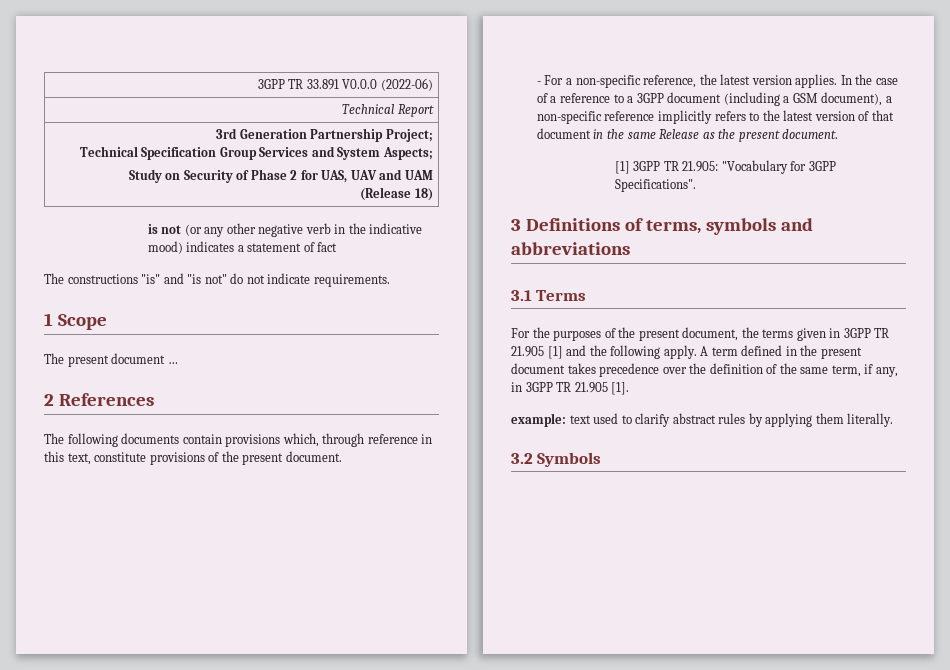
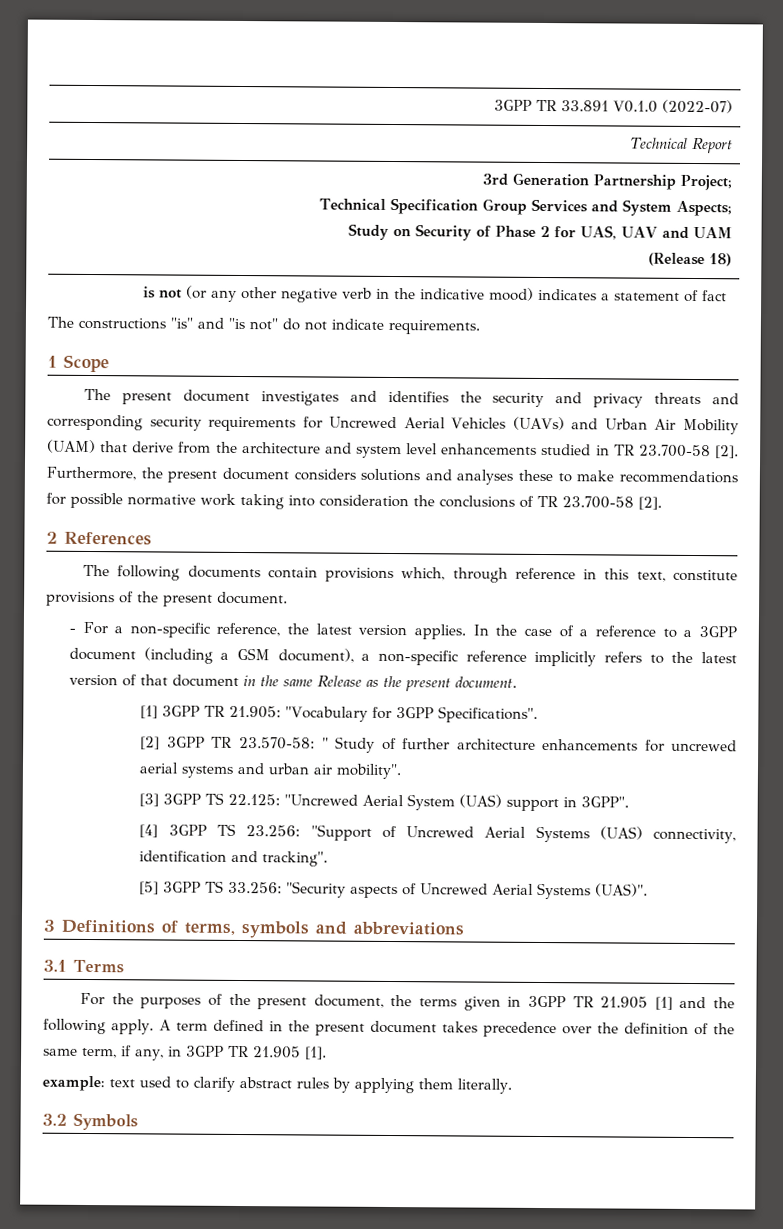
[342,78,433,91] V0.0.0 (2022-06) -> [613,99,734,114] V0.1.0 (2022-07)
[167,362,178,364] … -> [260,390,740,408] [47,414,739,435] [47,439,739,459] [46,466,738,485] [46,492,662,510] investigates and identifies the security and privacy threats and corresponding security requirements for Uncrewed Aerial Vehicles (UAVs) and Urban Air Mobility (UAM) that derive from the architecture and system level enhancements studied in TR 23.700-58 [2]. Furthermore, the present document considers solutions and analyses these to make recommendations for possible normative work taking into consideration the conclusions of TR 23.700-58 [2].
(696, 185) none -> [140,736,737,753] [139,762,403,780] [139,792,630,812] [139,823,737,844] [139,850,329,867] [139,880,649,900] // [2] 3GPP TR 23.570-58: " Study of further architecture enhancements for uncrewed aerial systems and urban air mobility". // [3] 3GPP TS 22.125: "Uncrewed Aerial System (UAS) support in 3GPP". // [4] 3GPP TS 23.256: "Support of Uncrewed Aerial Systems (UAS) connectivity, identification and tracking". // [5] 3GPP TS 33.256: "Security aspects of Uncrewed Aerial Systems (UAS)".

